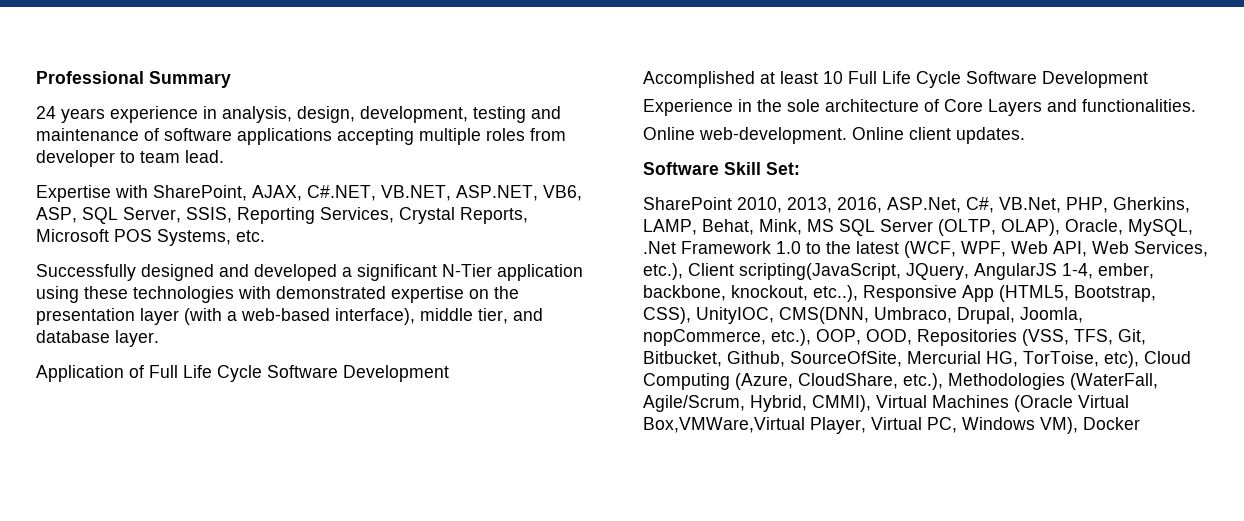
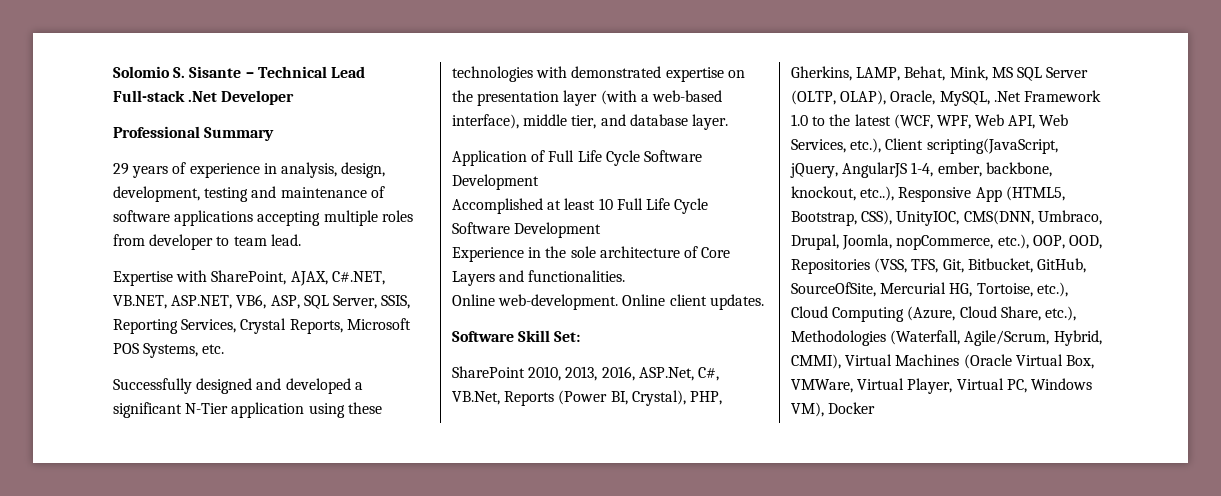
(36, 77) none -> [113,66,365,78] [113,90,295,105] Solomio S. Sisante – Technical Lead Full-stack .Net Developer //
[36,106,105,123] 24 years -> [113,162,187,178] 29 years of
(1061, 205) none -> [504,390,686,406] Reports (Power BI, Crystal),
[906,263,969,280] JQuery, -> [790,163,838,178] jQuery,
[727,351,785,367] Github, -> [1036,258,1086,273] GitHub,
[1023,351,1139,368] TorToise, etc), -> [976,282,1068,297] Tortoise, etc.),
[798,373,898,389] CloudShare, -> [959,306,1041,321] Cloud Share,
[1070,373,1158,390] (WaterFall, -> [890,330,961,345] (Waterfall,
[643,417,805,433] Box,VMWare,Virtual -> [1065,355,1094,369] [791,378,905,393] Box, VMWare, Virtual

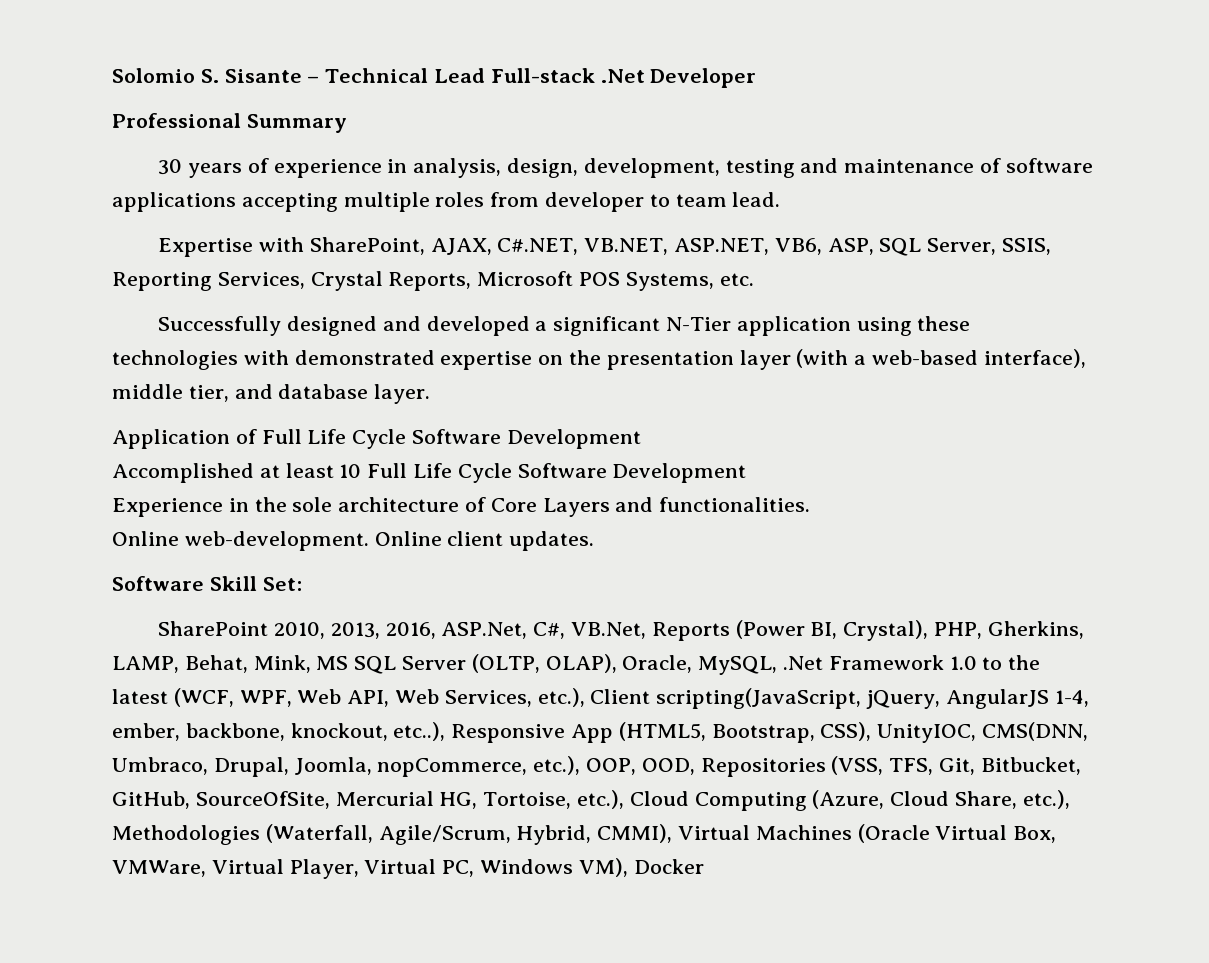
[113,163,129,175] 29 -> [158,159,183,175] 30

